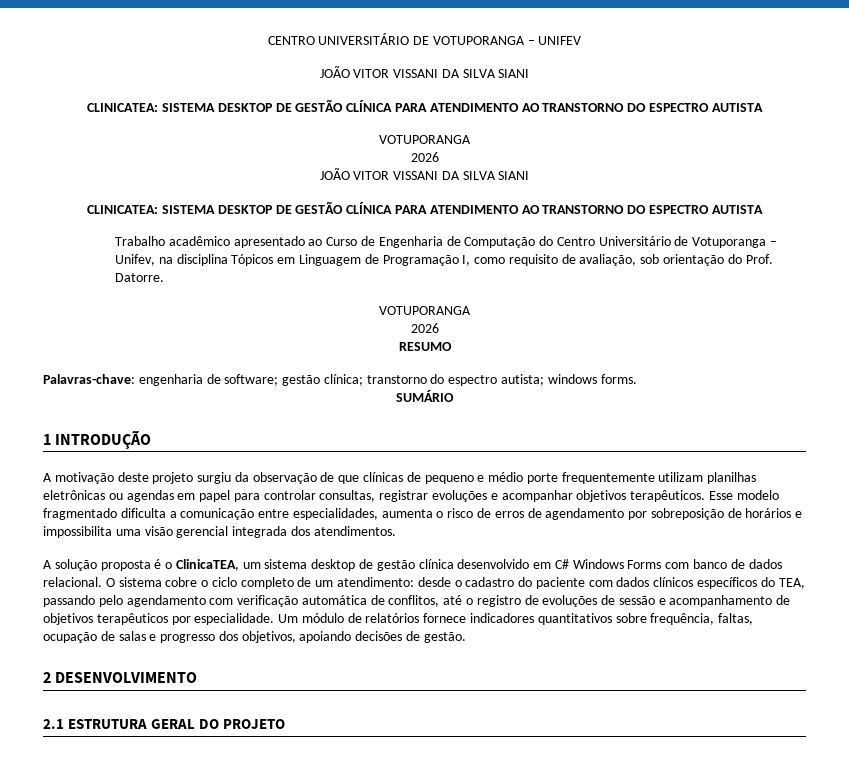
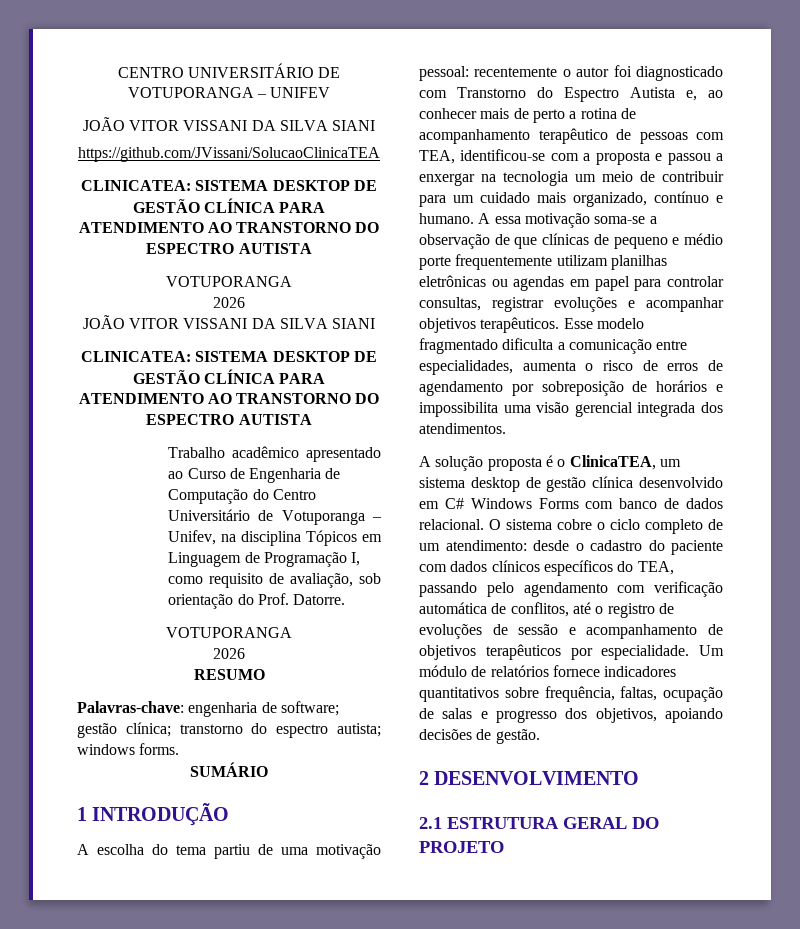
(530, 73) none -> [78,147,380,162] // https://github.com/JVissani/SolucaoClinicaTEA
[54,472,249,484] motivação deste projeto surgiu da -> [97,844,381,859] [419,65,723,81] [419,87,723,102] [419,108,636,123] [419,128,724,144] [419,149,723,165] [419,171,724,186] [419,191,723,207] [419,213,657,228] escolha do tema partiu de uma motivação pessoal: recentemente o autor foi diagnosticado com Transtorno do Espectro Autista e, ao conhecer mais de perto a rotina de acompanhamento terapêutico de pessoas com TEA, identificou-se com a proposta e passou a enxergar na tecnologia um meio de contribuir para um cuidado mais organizado, contínuo e humano. A essa motivação soma-se a

